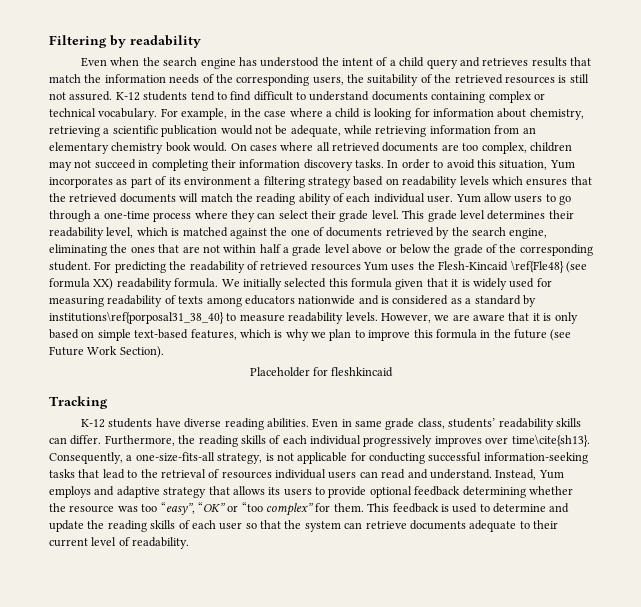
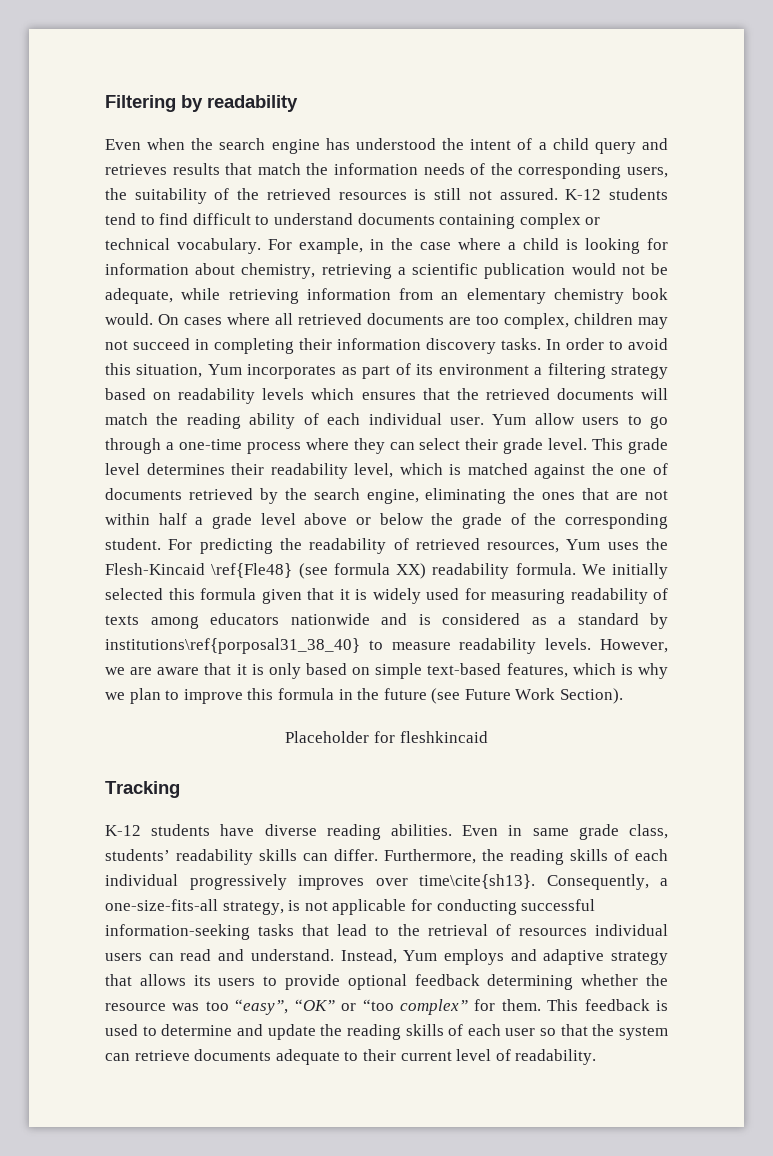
[310,263,361,271] resources -> [487,542,560,553] resources,

